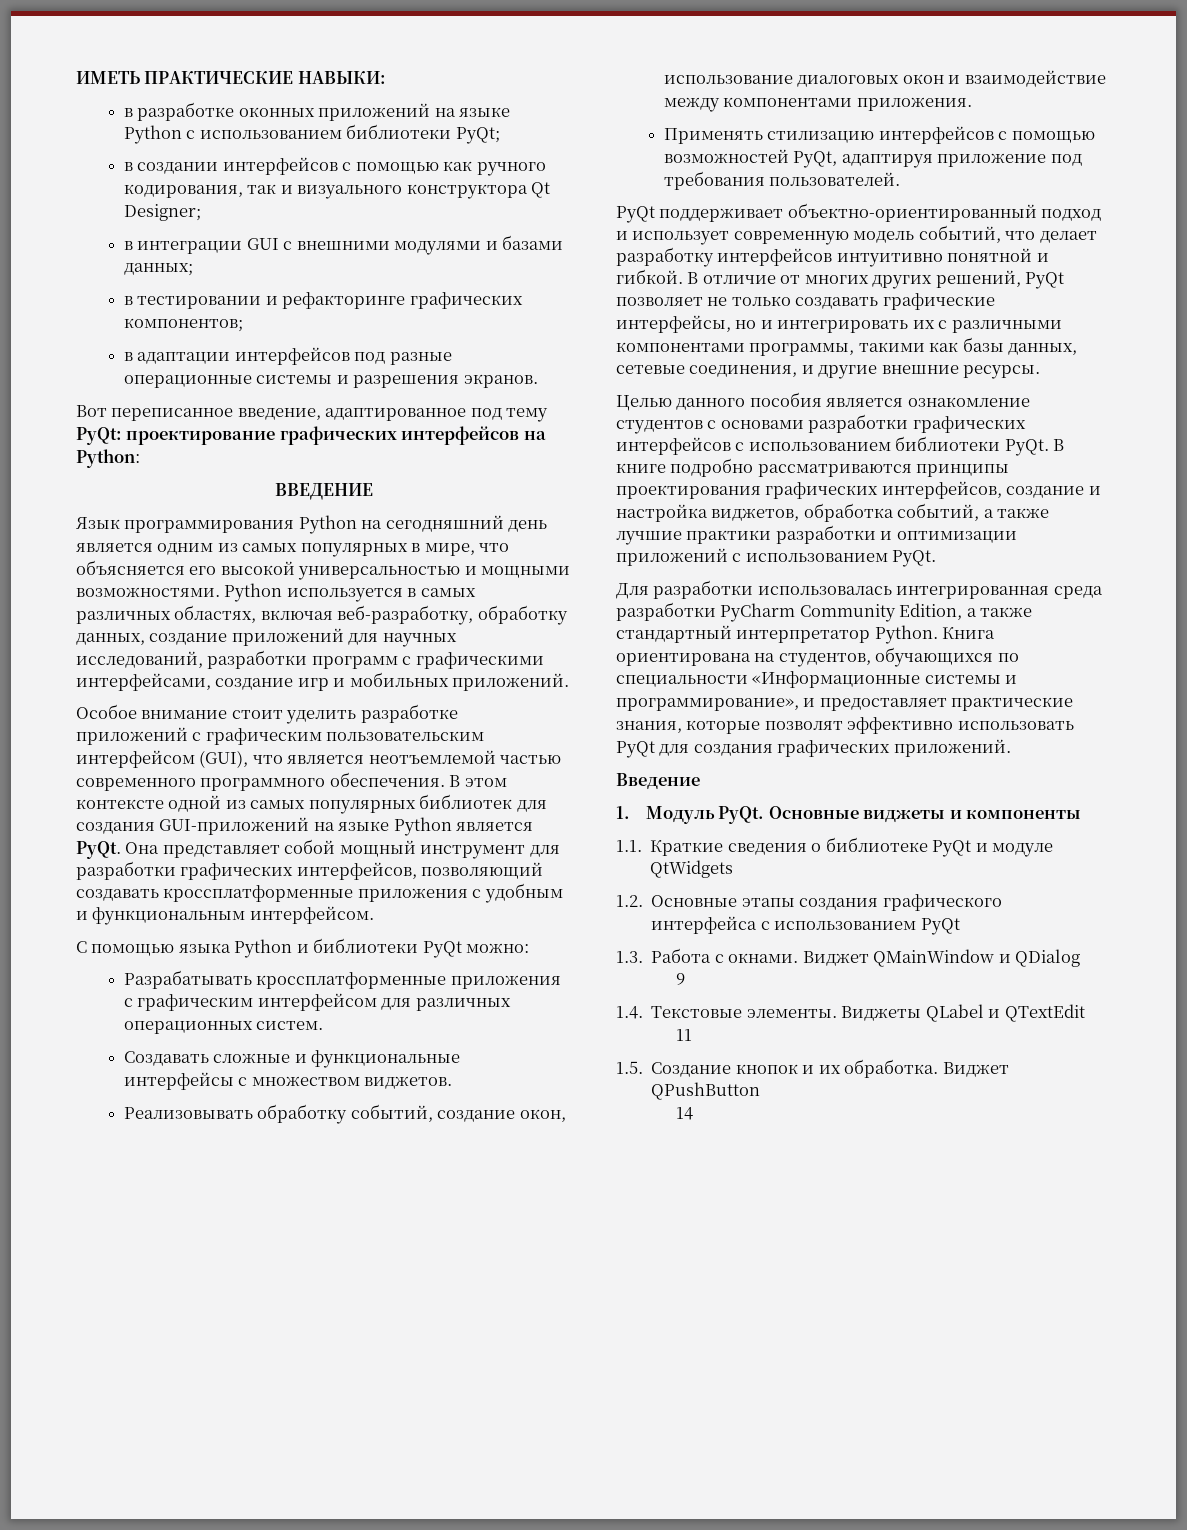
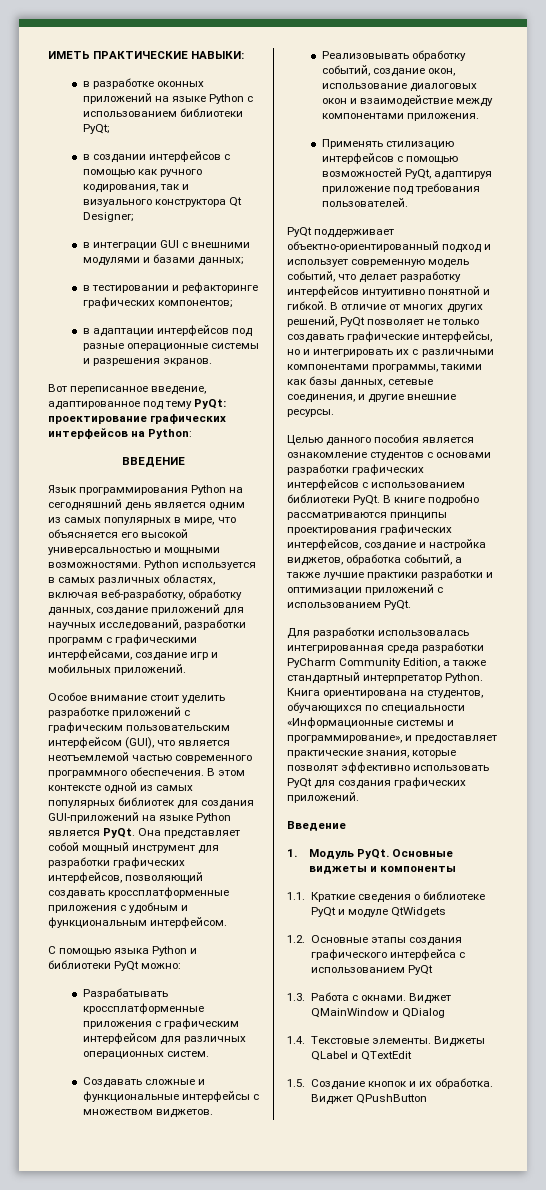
[675,973,685,985] // 9 -> (445, 1013) none
[675,1029,692,1041] // 11 -> (412, 1056) none
[675,1107,693,1120] // 14 -> (427, 1099) none

